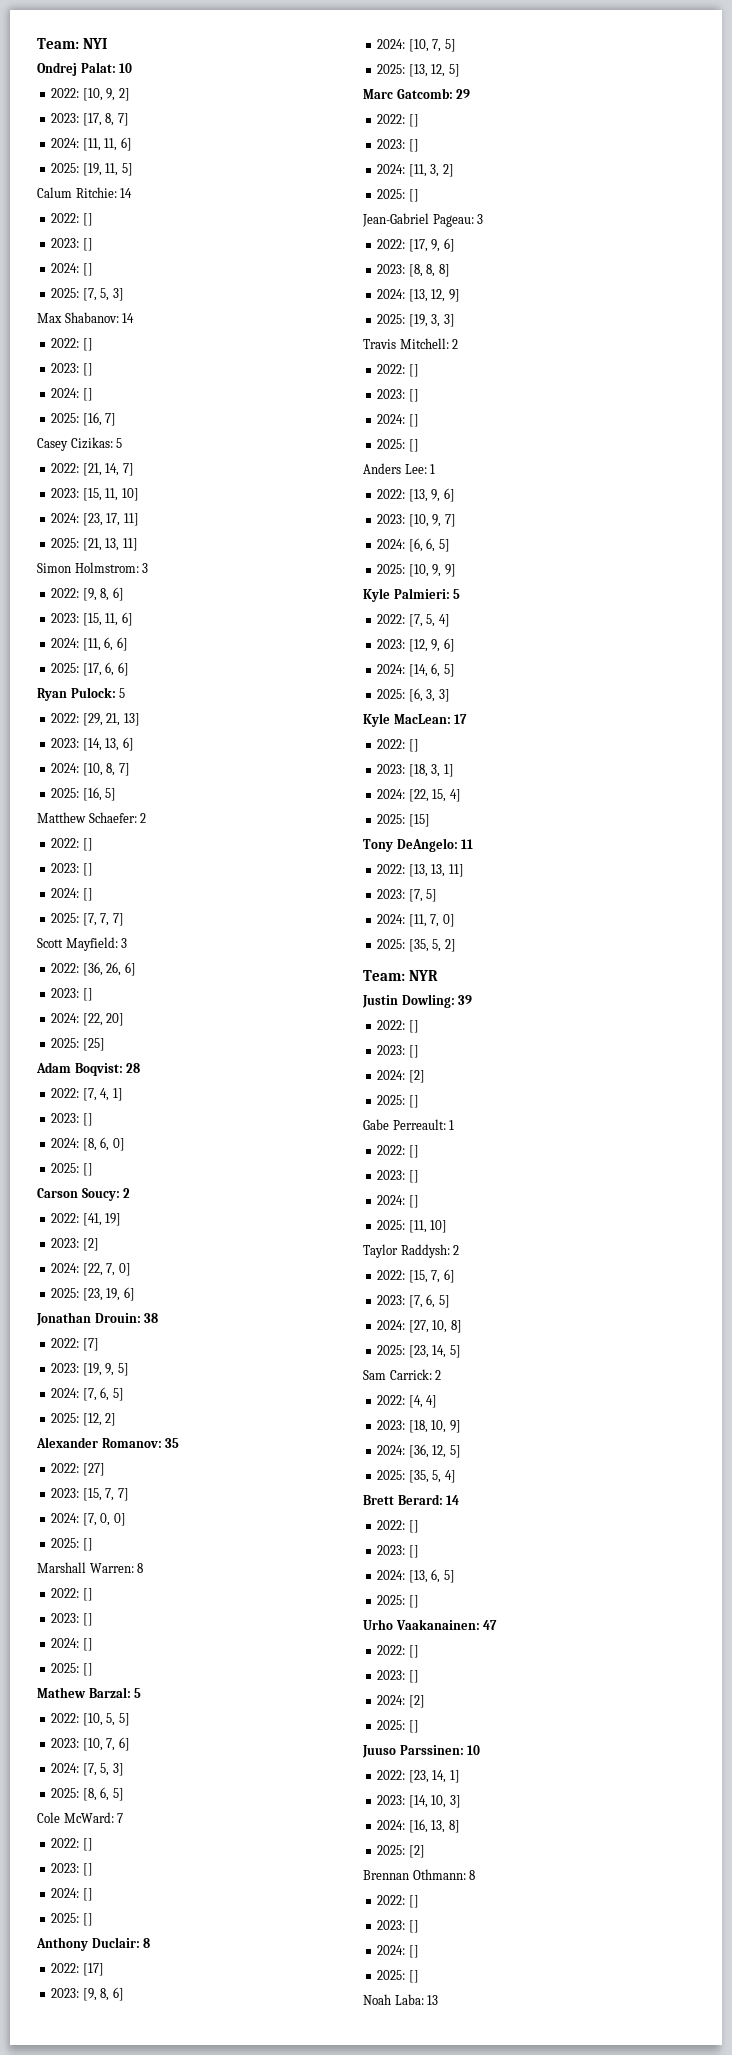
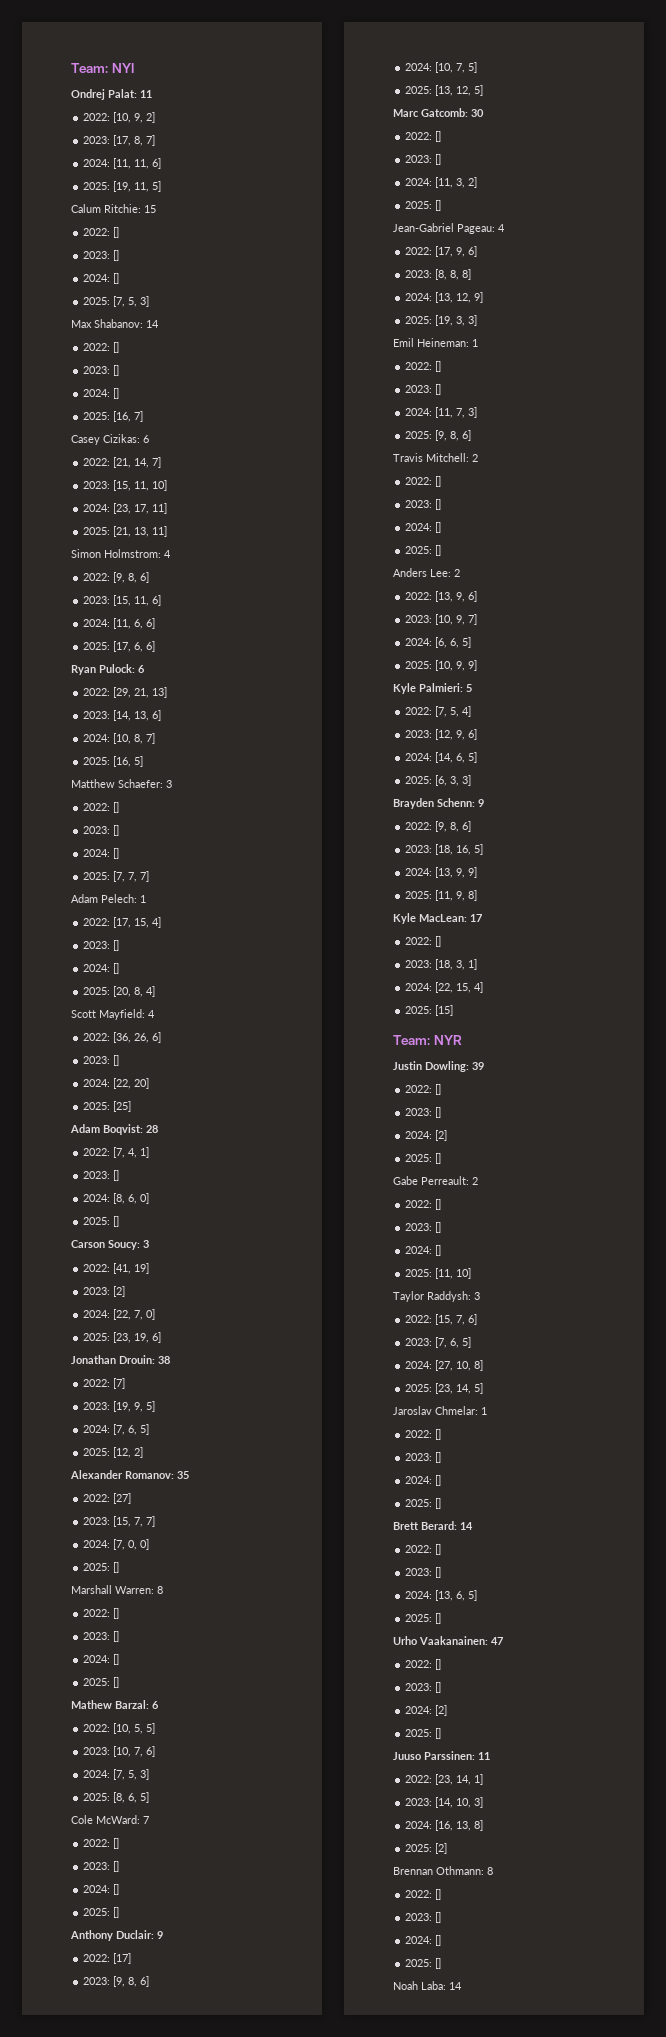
[119,63,133,73] 10 -> [140,90,152,98] 11
[120,188,133,198] 14 -> [144,205,156,213] 15
[116,438,123,448] 5 -> [143,435,149,443] 6
[142,563,149,573] 3 -> [164,550,171,558] 4
[119,688,126,698] 5 -> [138,665,145,673] 6
[140,813,147,823] 2 -> [166,780,172,788] 3
(124, 919) none -> [71,894,146,903] [83,917,162,928] [83,940,120,951] [83,963,120,974] [83,986,156,997] // Adam Pelech: 1 // 2022: [17, 15, 4] // 2023: [] // 2024: [] // 2025: [20, 8, 4]
[121,938,128,948] 3 -> [148,1010,155,1018] 4
[123,1188,131,1198] 2 -> [143,1240,149,1248] 3
[134,1688,142,1698] 5 -> [152,1701,159,1709] 6
[143,1938,151,1948] 8 -> [157,1931,163,1939] 9
[456,89,471,99] 29 -> [471,109,484,117] 30
[477,214,484,224] 3 -> [498,224,505,232] 4
(455, 320) none -> [393,338,478,347] [405,361,442,372] [405,384,442,395] [405,407,478,418] [405,430,472,441] // Emil Heineman: 1 // 2022: [] // 2023: [] // 2024: [11, 7, 3] // 2025: [9, 8, 6]
[430,464,436,474] 1 -> [454,569,460,577] 2
(450, 695) none -> [393,798,484,809] [405,821,472,832] [405,844,484,855] [405,867,478,878] [405,890,478,901] // Brayden Schenn: 9 // 2022: [9, 8, 6] // 2023: [18, 16, 5] // 2024: [13, 9, 9] // 2025: [11, 9, 8]
[363,838,474,852] [377,864,464,877] [377,889,438,902] [377,914,455,927] [377,939,456,952] // Tony DeAngelo: 11 // 2022: [13, 13, 11] // 2023: [7, 5] // 2024: [11, 7, 0] // 2025: [35, 5, 2] -> (454, 1010) none
[449,1120,455,1130] 1 -> [472,1177,478,1185] 2
[453,1245,460,1255] 2 -> [474,1292,480,1300] 3
[363,1369,442,1380] [377,1395,438,1408] [377,1420,461,1433] [377,1444,461,1458] [377,1470,456,1483] Sam Carrick: 2 // 2022: [4, 4] // 2023: [18, 10, 9] // 2024: [36, 12, 5] // 2025: [35, 5, 4] -> [393,1406,487,1415] [405,1429,442,1440] [405,1452,442,1463] [405,1475,442,1486] [405,1498,442,1509] Jaroslav Chmelar: 1 // 2022: [] // 2023: [] // 2024: [] // 2025: []
[467,1745,481,1755] 10 -> [478,1752,490,1760] 11
[427,1995,439,2005] 13 -> [449,1982,462,1990] 14

